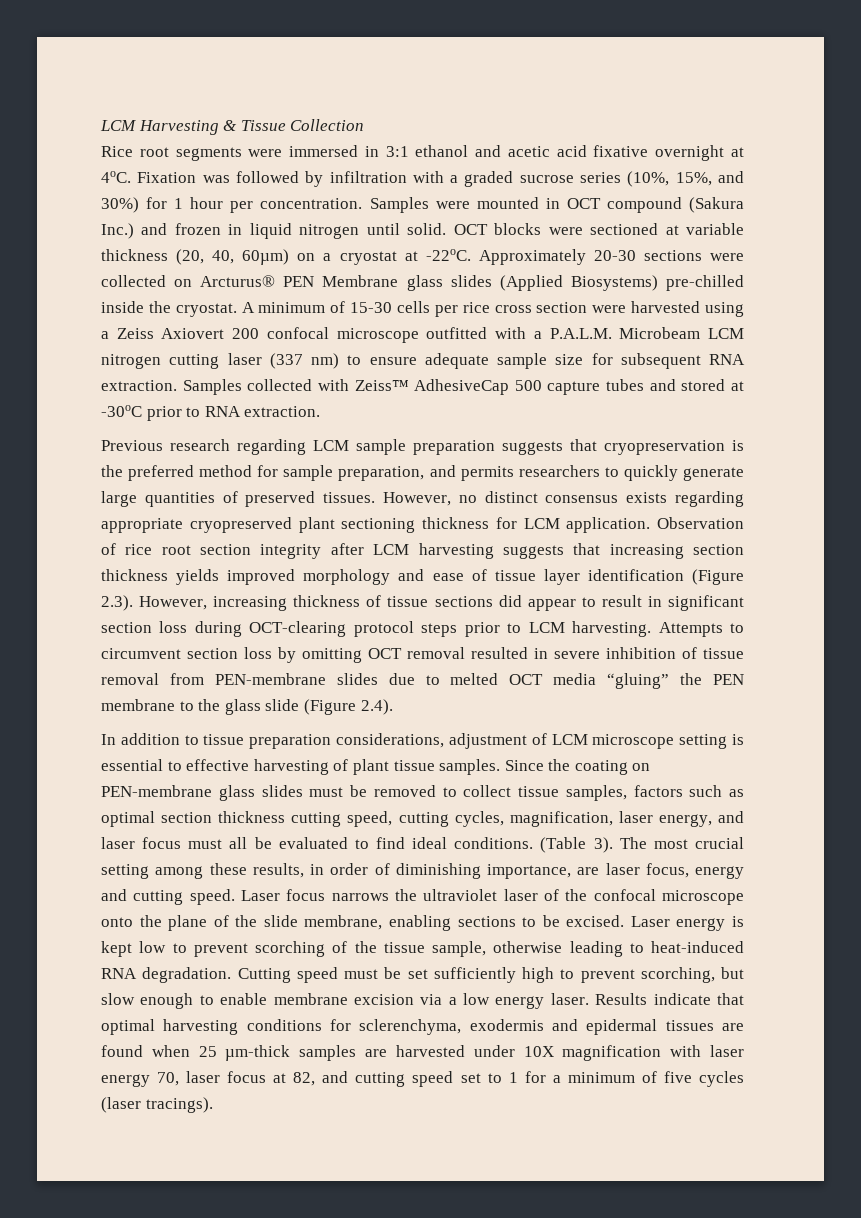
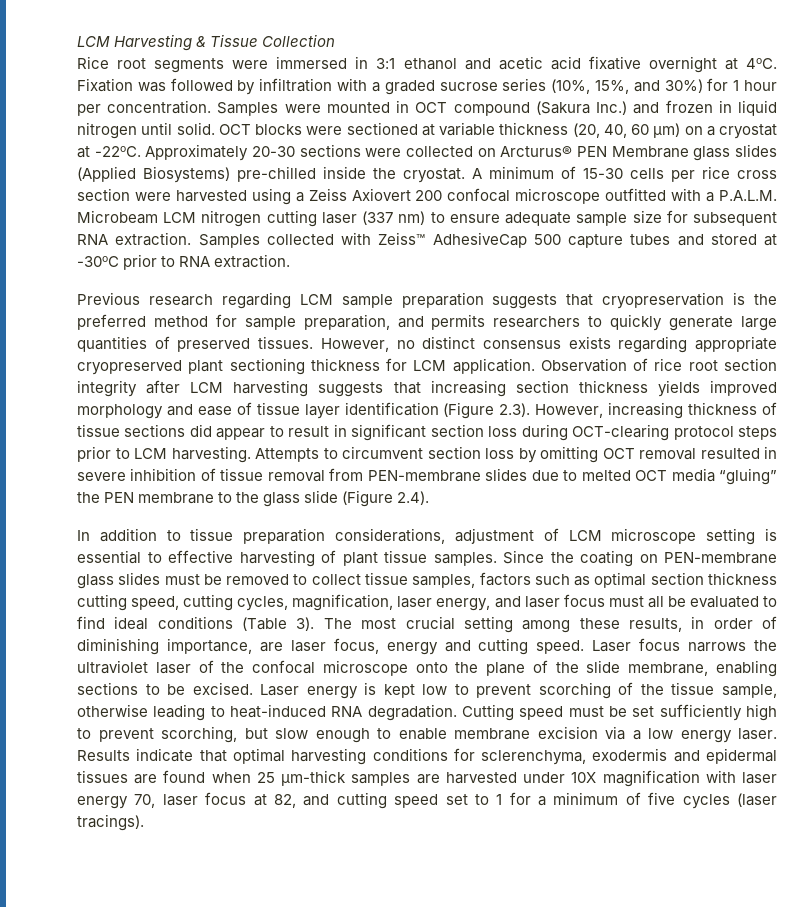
[242,249,290,265] 60µm) -> [631,123,681,138] 60 µm)
[454,837,534,849] conditions. -> [157,616,233,629] conditions

